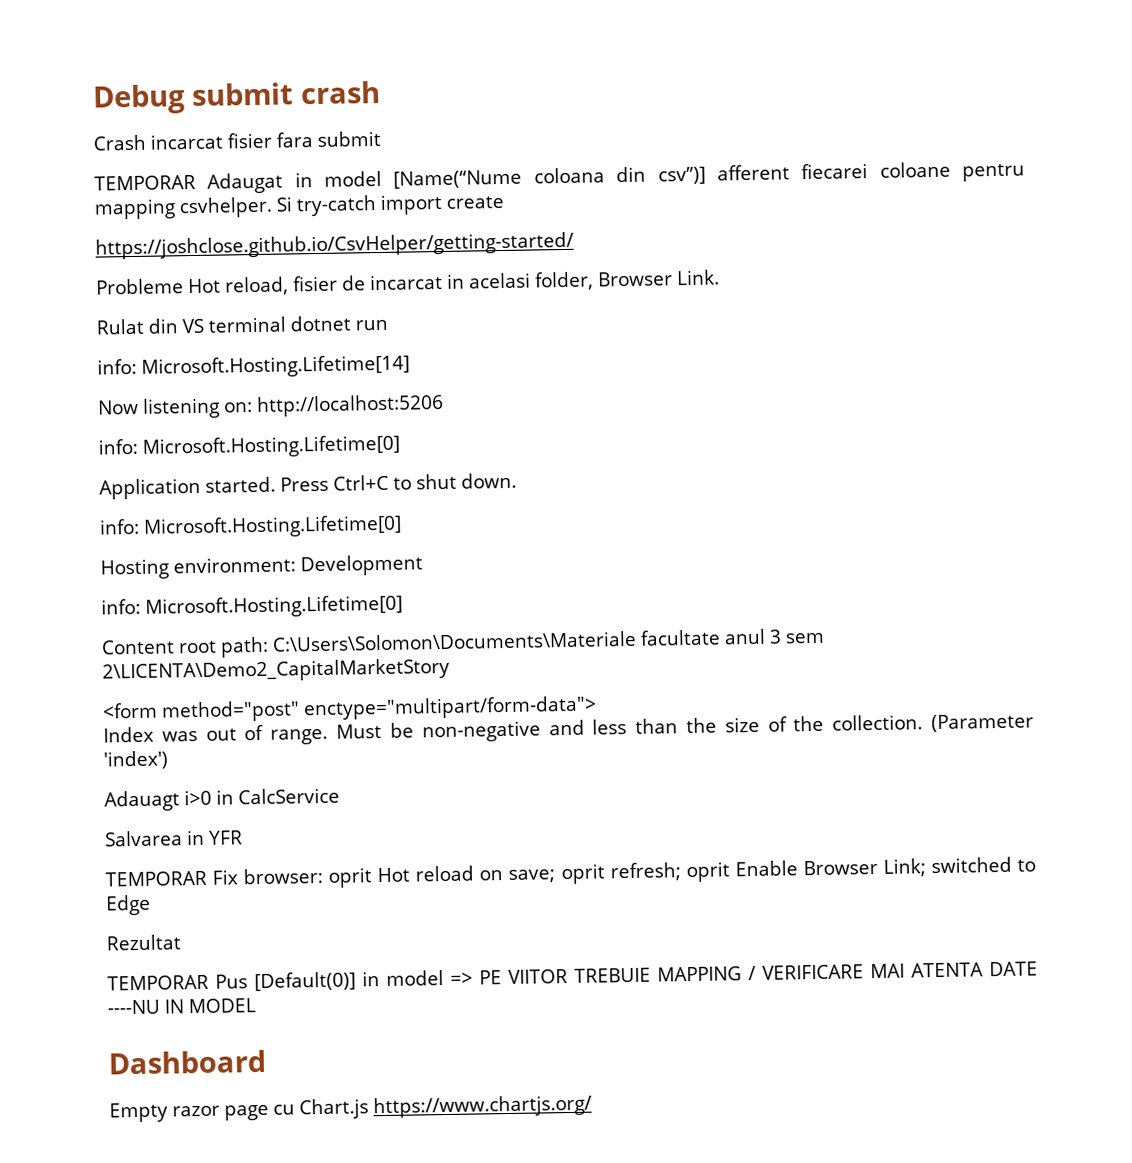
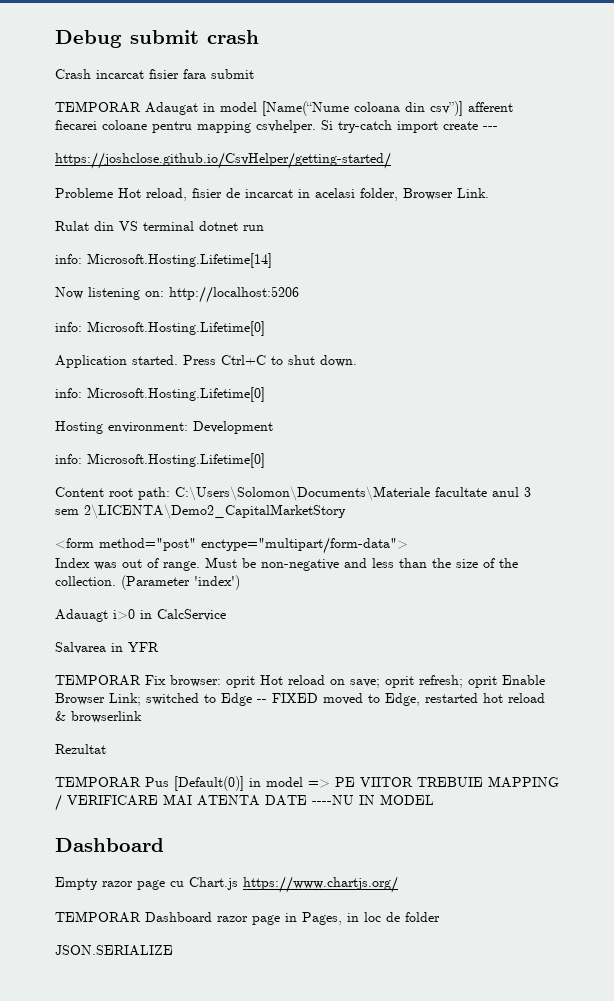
(504, 202) none -> [483,126,498,130] ---
(151, 905) none -> [257,693,545,706] [55,711,142,723] -- FIXED moved to Edge, restarted hot reload & browserlink
(592, 1106) none -> [55,911,440,925] [55,945,173,956] // TEMPORAR Dashboard razor page in Pages, in loc de folder // JSON.SERIALIZE

